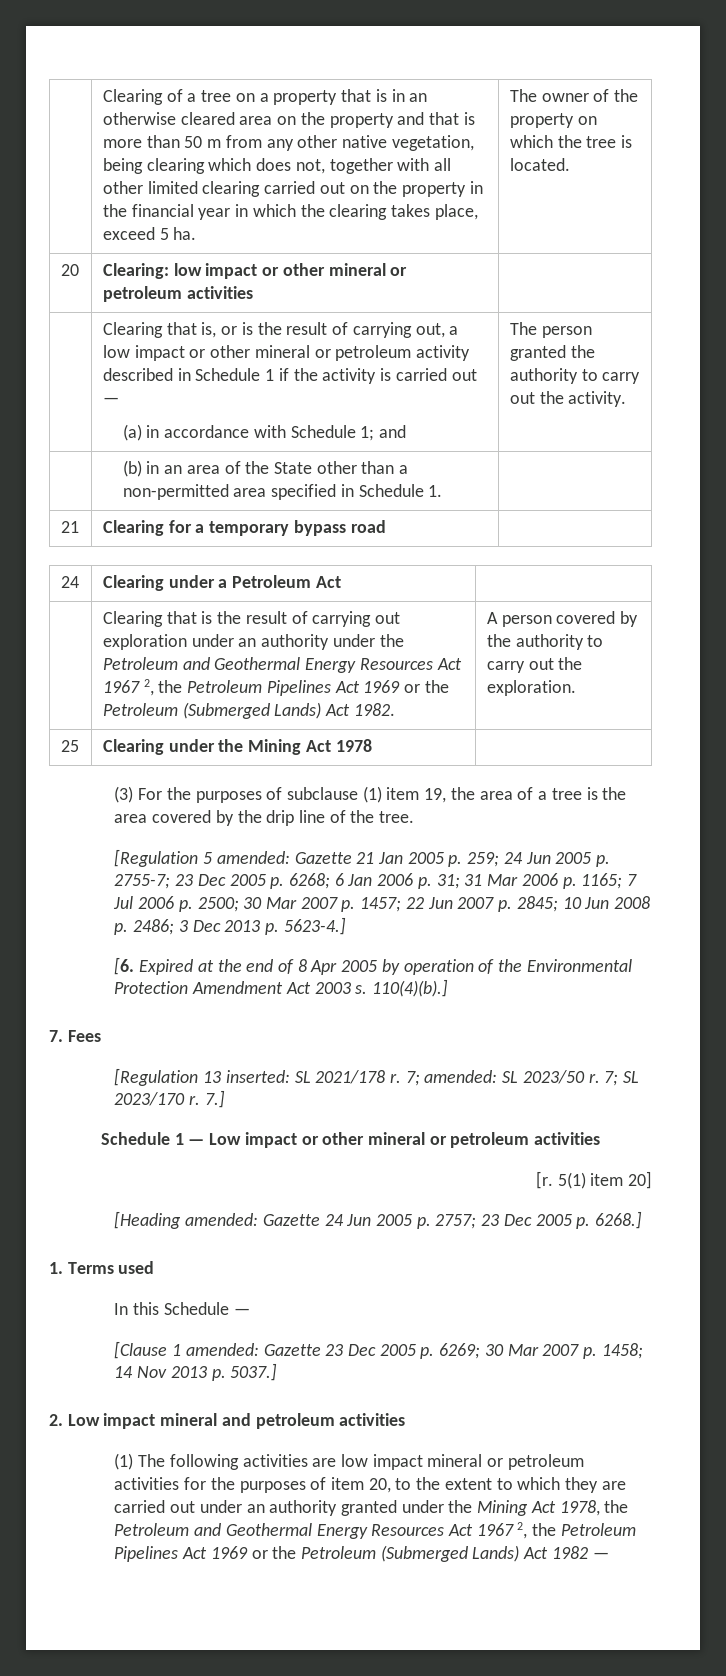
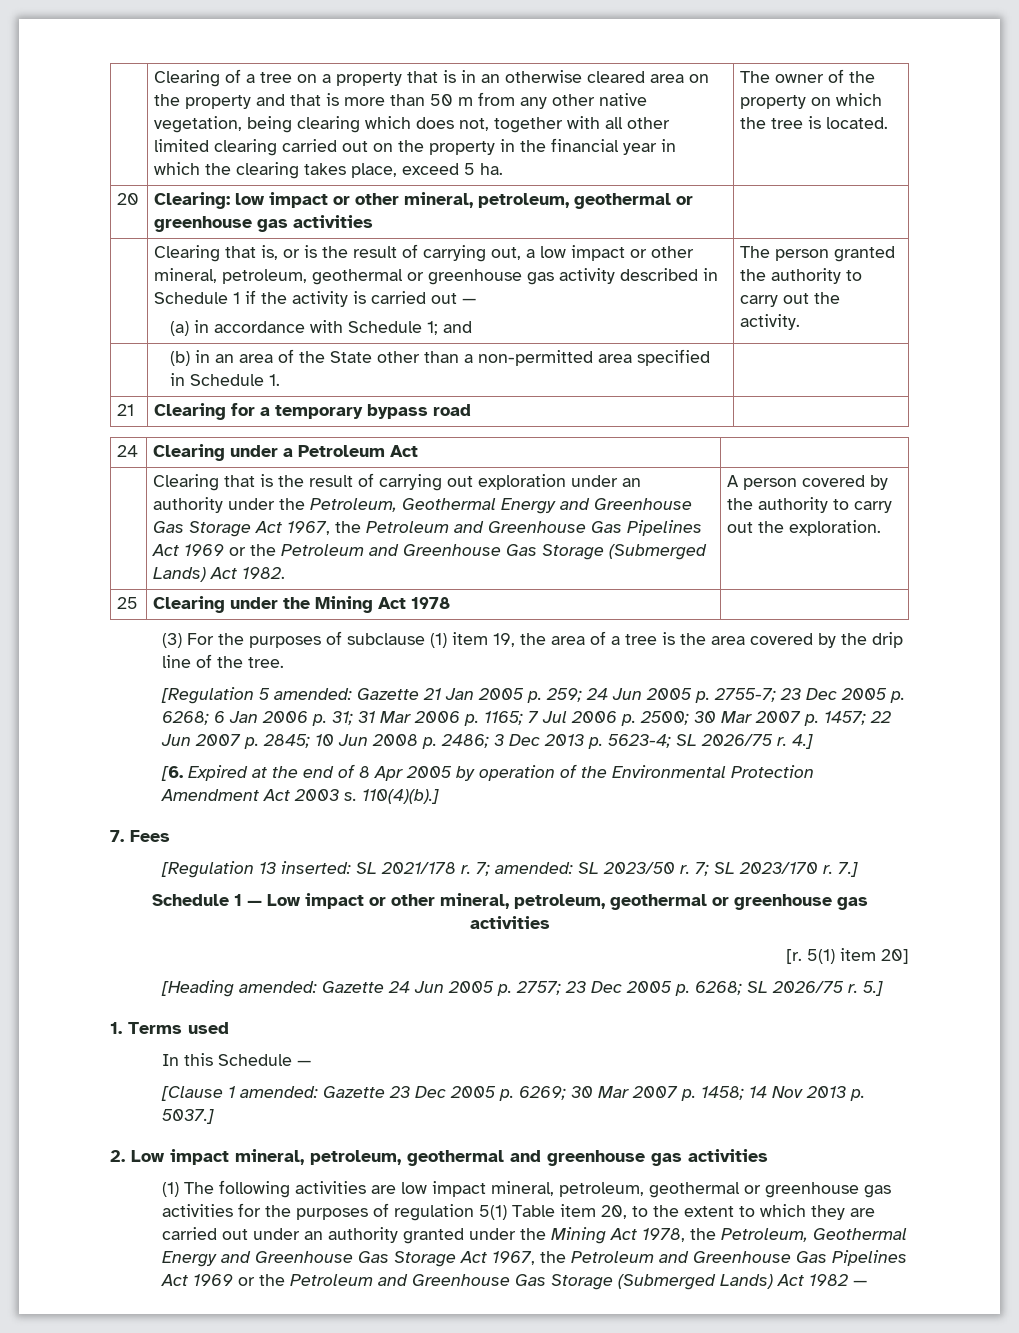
[328,263,408,276] [102,286,182,302] mineral or petroleum -> [404,192,694,209] [154,216,289,232] mineral, petroleum, geothermal or greenhouse gas
[254,345,412,361] mineral or petroleum -> [154,268,555,285] mineral, petroleum, geothermal or greenhouse gas
[102,657,462,673] [102,679,449,696] [102,703,178,716] Petroleum and Geothermal Energy Resources Act 1967 2, the Petroleum Pipelines Act 1969 or the Petroleum -> [310,498,693,514] [153,520,703,537] [152,544,605,560] Petroleum, Geothermal Energy and Greenhouse Gas Storage Act 1967, the Petroleum and Greenhouse Gas Pipelines Act 1969 or the Petroleum and Greenhouse Gas Storage
[283,917,346,935] 5623-4.] -> [607,734,813,749] 5623-4; SL 2026/75 r. 4.]
[367,1132,530,1148] mineral or petroleum -> [439,893,868,910] mineral, petroleum, geothermal or greenhouse gas
[595,1211,643,1229] 6268.] -> [694,981,883,996] 6268; SL 2026/75 r. 5.]
[160,1413,335,1429] mineral and petroleum -> [235,1149,682,1166] mineral, petroleum, geothermal and greenhouse gas
[427,1454,584,1470] mineral or petroleum -> [490,1181,891,1198] mineral, petroleum, geothermal or greenhouse gas
(327, 1483) none -> [393,1204,555,1221] regulation 5(1) Table
[114,1522,636,1539] [114,1546,376,1562] Petroleum and Geothermal Energy Resources Act 1967 2, the Petroleum Pipelines Act 1969 or the Petroleum -> [720,1228,907,1242] [161,1250,907,1267] [160,1274,613,1290] Petroleum, Geothermal Energy and Greenhouse Gas Storage Act 1967, the Petroleum and Greenhouse Gas Pipelines Act 1969 or the Petroleum and Greenhouse Gas Storage

